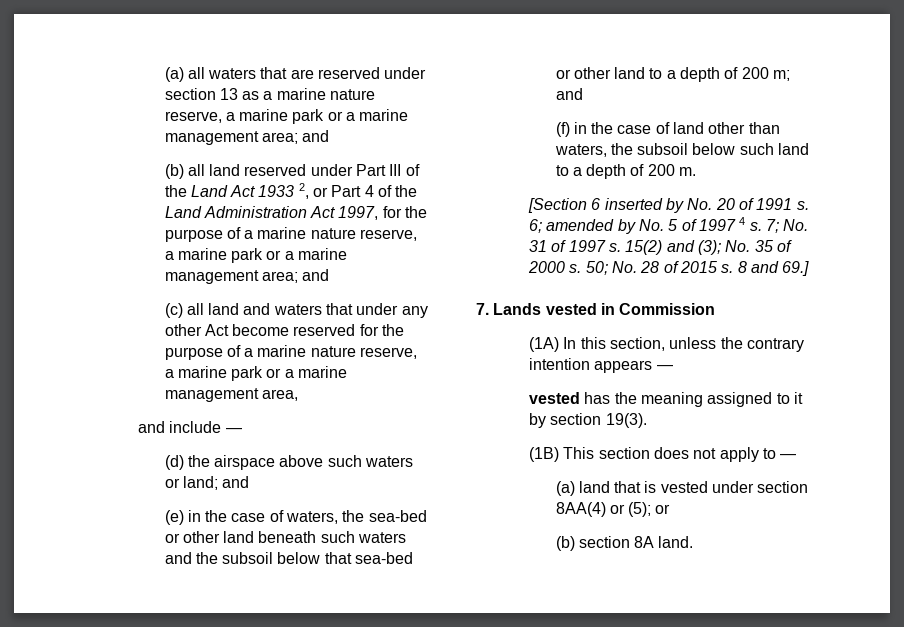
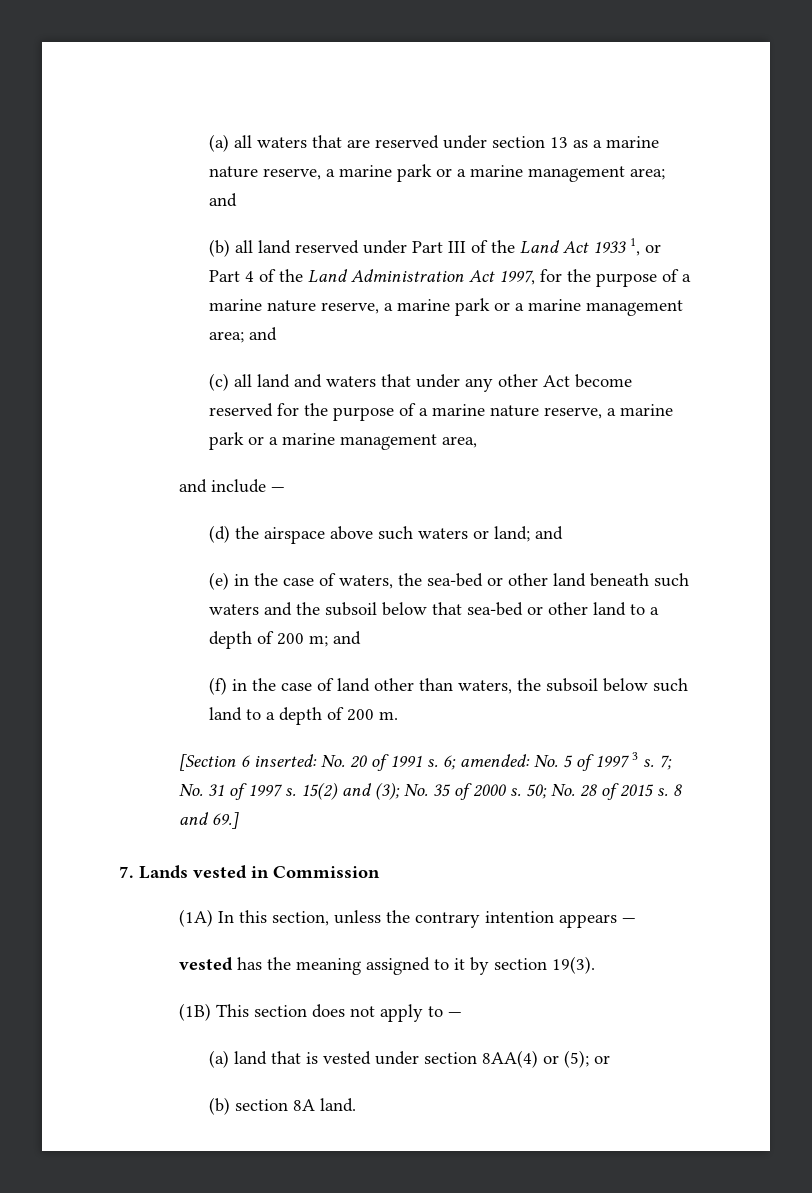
[298,183,309,199] 2, -> [629,238,640,256] 1,
[604,198,684,213] inserted by -> [253,754,317,767] inserted:
[546,219,636,234] amended by -> [459,754,530,767] amended:
[739,217,746,225] 4 -> [631,752,638,760] 3

